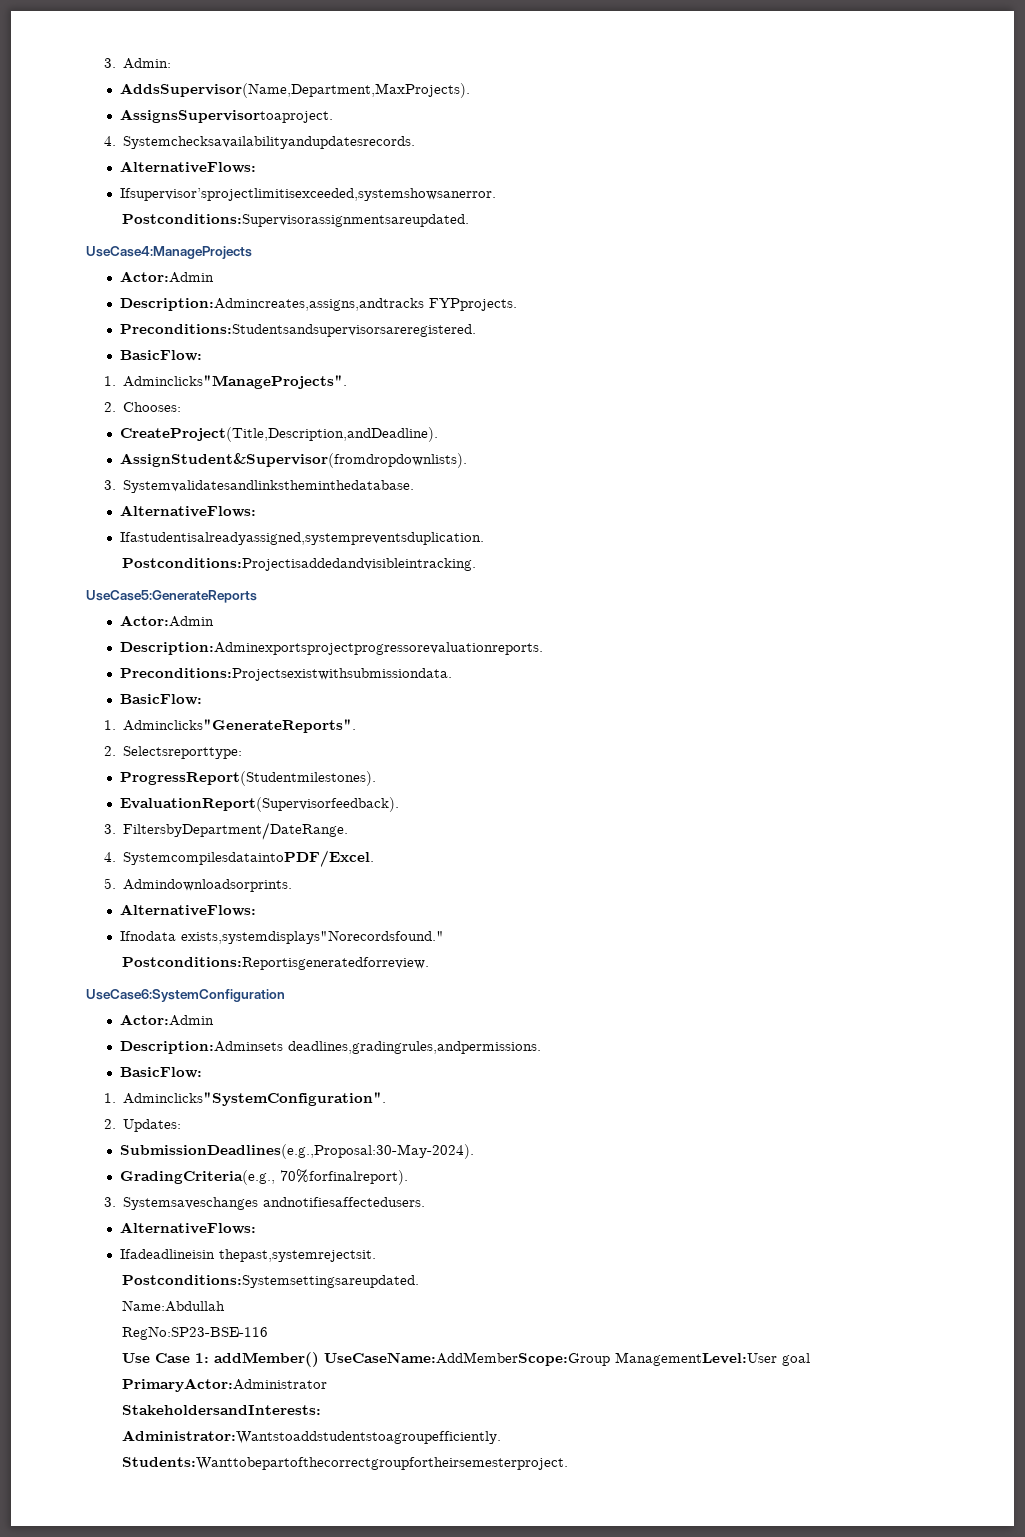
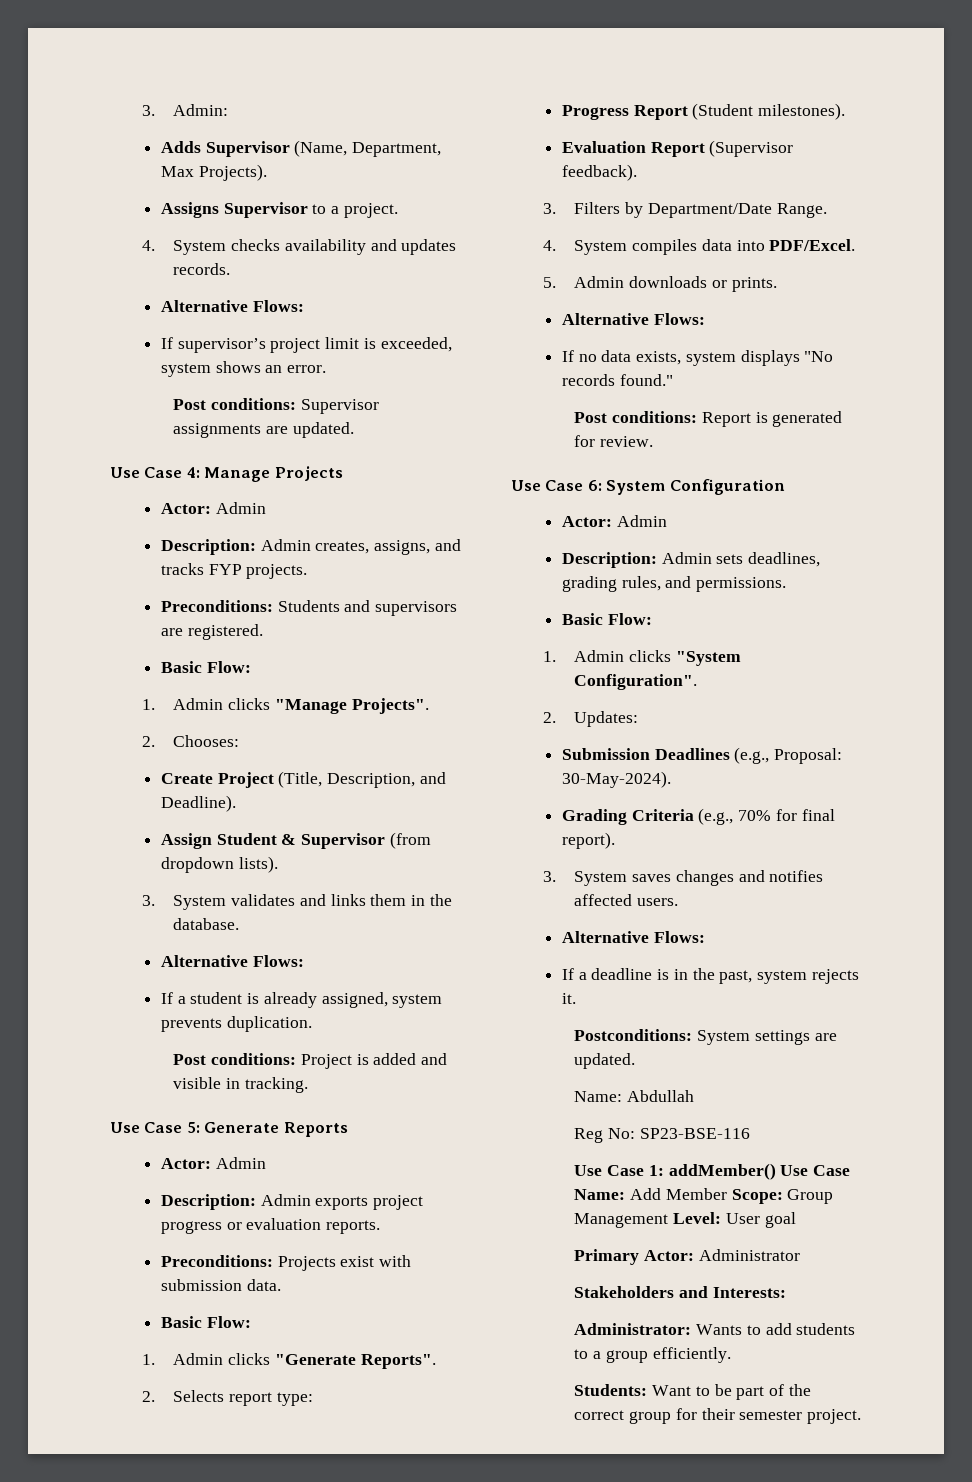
[119,83,470,98] [119,109,333,123] [103,136,416,149] [119,161,256,173] [119,188,496,201] [121,214,469,227] [86,246,252,259] [119,271,214,283] [119,298,517,311] [119,324,476,337] [119,350,202,361] [103,375,348,389] [103,402,182,412] [119,427,438,442] [119,453,467,468] [103,480,415,493] [119,505,256,517] [119,532,484,545] [121,558,476,571] [86,590,257,603] [119,615,214,627] [119,642,543,655] [119,668,452,681] [119,694,202,705] [103,719,357,733] [103,746,243,759] [119,771,376,786] [119,797,399,812] [103,822,349,840] [103,850,375,867] [103,878,293,892] [119,904,256,916] [119,930,444,944] [121,957,429,970] [86,989,285,1002] [119,1014,214,1026] [119,1041,541,1054] [119,1067,202,1078] [103,1092,387,1106] [103,1119,182,1132] [119,1144,474,1159] [119,1169,408,1185] [103,1197,426,1210] [119,1222,256,1234] [119,1249,376,1262] [121,1275,419,1288] [121,1300,225,1312] [121,1326,268,1340] [121,1352,810,1367] [121,1378,327,1392] [121,1405,321,1415] [121,1430,501,1444] [121,1457,568,1470] AddsSupervisor(Name,Department,MaxProjects). // AssignsSupervisortoaproject. // 4. Systemchecksavailabilityandupdatesrecords. // AlternativeFlows: // Ifsupervisor’sprojectlimitisexceeded,systemshowsanerror. // Postconditions:Supervisorassignmentsareupdated. // UseCase4:ManageProjects // Actor:Admin // Description:Admincreates,assigns,andtracks FYPprojects. // Preconditions:Studentsandsupervisorsareregistered. // BasicFlow: // 1. Adminclicks"ManageProjects". // 2. Chooses: // CreateProject(Title,Description,andDeadline). // AssignStudent&Supervisor(fromdropdownlists). // 3. Systemvalidatesandlinkstheminthedatabase. // AlternativeFlows: // Ifastudentisalreadyassigned,systempreventsduplication. // Postconditions:Projectisaddedandvisibleintracking. // UseCase5:GenerateReports // Actor:Admin // Description:Adminexportsprojectprogressorevaluationreports. // Preconditions:Projectsexistwithsubmissiondata. // BasicFlow: // 1. Adminclicks"GenerateReports". // 2. Selectsreporttype: // ProgressReport(Studentmilestones). // EvaluationReport(Supervisorfeedback). // 3. FiltersbyDepartment/DateRange. // 4. SystemcompilesdataintoPDF/Excel. // 5. Admindownloadsorprints. // AlternativeFlows: // Ifnodata exists,systemdisplays"Norecordsfound." // Postconditions:Reportisgeneratedforreview. // UseCase6:SystemConfiguration // Actor:Admin // Description:Adminsets deadlines,gradingrules,andpermissions. // BasicFlow: // 1. Adminclicks"SystemConfiguration". // 2. Updates: // SubmissionDeadlines(e.g.,Proposal:30-May-2024). // GradingCriteria(e.g., 70%forfinalreport). // 3. Systemsaveschanges andnotifiesaffectedusers. // AlternativeFlows: // Ifadeadlineisin thepast,systemrejectsit. // Postconditions:Systemsettingsareupdated. // Name:Abdullah // RegNo:SP23-BSE-116 // Use Case 1: addMember() UseCaseName:AddMemberScope:Group ManagementLevel:User goal // PrimaryActor:Administrator // StakeholdersandInterests: // Administrator:Wantstoaddstudentstoagroupefficiently. // Students:Wanttobepartofthecorrectgroupfortheirsemesterproject. -> [160,140,442,157] [160,164,267,181] [160,202,398,218] [141,239,457,255] [173,263,231,275] [160,300,304,312] [160,337,452,353] [160,361,327,377] [173,398,379,414] [173,422,354,438] [110,466,343,482] [160,502,266,514] [160,539,461,555] [160,563,308,579] [160,600,458,616] [160,624,263,640] [160,661,251,673] [141,698,429,714] [141,735,240,747] [160,771,446,788] [160,795,236,812] [160,832,431,849] [160,856,278,873] [141,894,452,910] [173,918,240,930] [160,955,304,967] [160,992,443,1008] [160,1016,312,1032] [173,1053,448,1069] [173,1077,308,1093] [110,1122,348,1137] [160,1157,266,1169] [160,1194,424,1210] [160,1218,381,1234] [160,1255,412,1271] [160,1279,281,1291] [160,1316,251,1328] [141,1353,436,1369] [141,1390,313,1406] [561,103,846,120] [561,140,794,157] [561,164,637,181] [542,202,827,218] [542,239,856,255] [542,276,777,292] [561,313,705,325] [561,350,834,366] [561,374,673,386] [574,411,843,427] [574,435,654,447] [511,479,785,495] [561,515,667,527] [561,552,821,568] [561,576,787,592] [561,613,652,625] [542,650,741,666] [574,674,698,690] [542,711,639,727] [561,747,843,764] [561,771,671,788] [561,808,835,825] [561,832,615,849] [542,870,824,886] [574,894,679,906] [561,931,705,943] [561,968,859,984] [561,993,576,1004] [574,1029,837,1045] [574,1053,636,1069] [574,1090,695,1102] [574,1128,750,1143] [574,1163,851,1180] [574,1188,834,1204] [574,1212,796,1228] [574,1249,800,1265] [574,1286,786,1298] [574,1323,856,1335] [574,1347,731,1363] [574,1384,811,1400] [574,1408,862,1424] Adds Supervisor (Name, Department, Max Projects). // Assigns Supervisor to a project. // 4. System checks availability and updates records. // Alternative Flows: // If supervisor’s project limit is exceeded, system shows an error. // Post conditions: Supervisor assignments are updated. // Use Case 4: Manage Projects // Actor: Admin // Description: Admin creates, assigns, and tracks FYP projects. // Preconditions: Students and supervisors are registered. // Basic Flow: // 1. Admin clicks "Manage Projects". // 2. Chooses: // Create Project (Title, Description, and Deadline). // Assign Student & Supervisor (from dropdown lists). // 3. System validates and links them in the database. // Alternative Flows: // If a student is already assigned, system prevents duplication. // Post conditions: Project is added and visible in tracking. // Use Case 5: Generate Reports // Actor: Admin // Description: Admin exports project progress or evaluation reports. // Preconditions: Projects exist with submission data. // Basic Flow: // 1. Admin clicks "Generate Reports". // 2. Selects report type: // Progress Report (Student milestones). // Evaluation Report (Supervisor feedback). // 3. Filters by Department/Date Range. // 4. System compiles data into PDF/Excel. // 5. Admin downloads or prints. // Alternative Flows: // If no data exists, system displays "No records found." // Post conditions: Report is generated for review. // Use Case 6: System Configuration // Actor: Admin // Description: Admin sets deadlines, grading rules, and permissions. // Basic Flow: // 1. Admin clicks "System Configuration". // 2. Updates: // Submission Deadlines (e.g., Proposal: 30-May-2024). // Grading Criteria (e.g., 70% for final report). // 3. System saves changes and notifies affected users. // Alternative Flows: // If a deadline is in the past, system rejects it. // Postconditions: System settings are updated. // Name: Abdullah // Reg No: SP23-BSE-116 // Use Case 1: addMember() Use Case Name: Add Member Scope: Group Management Level: User goal // Primary Actor: Administrator // Stakeholders and Interests: // Administrator: Wants to add students to a group efficiently. // Students: Want to be part of the correct group for their semester project.

